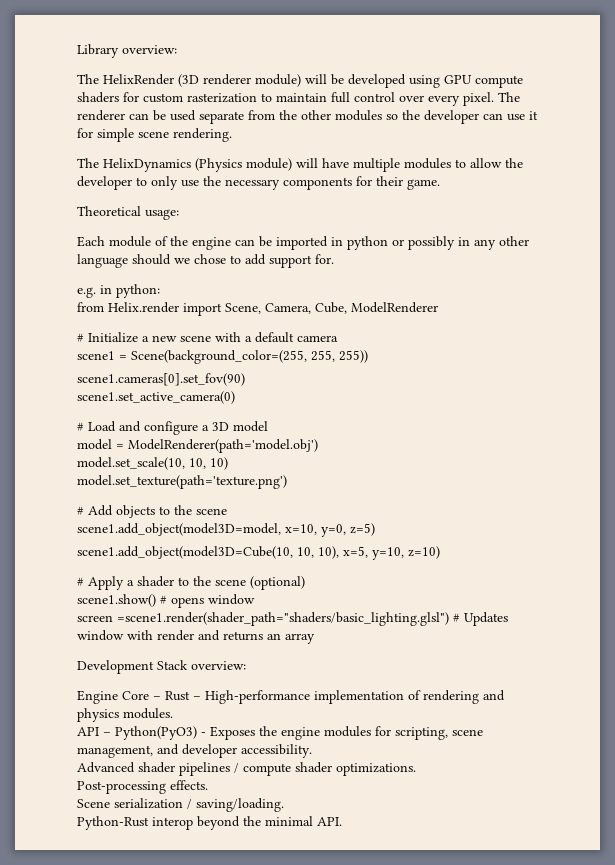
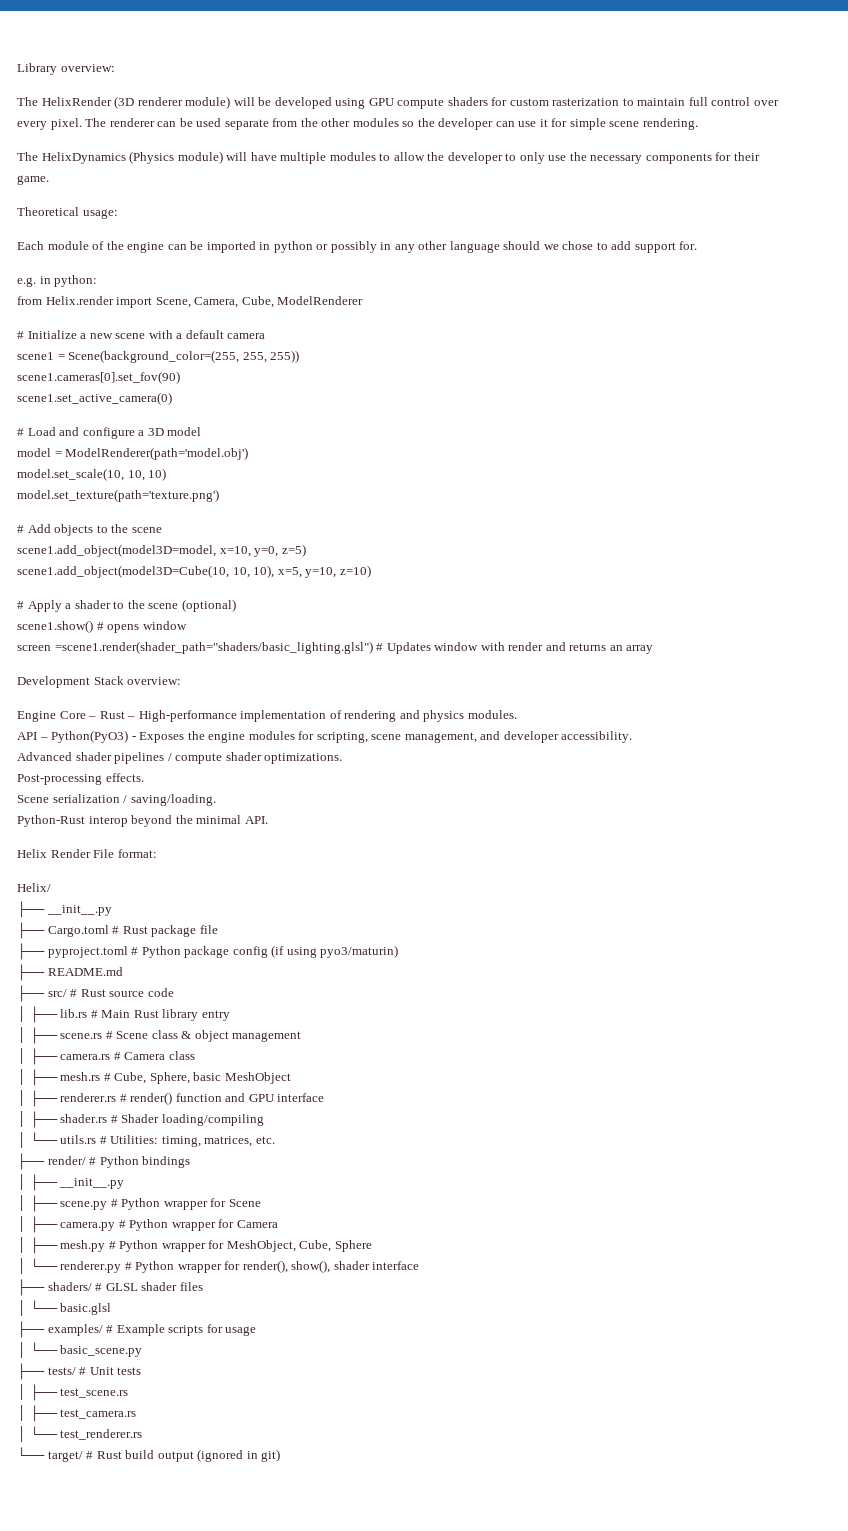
(342, 821) none -> [17,849,157,858] [17,883,51,892] [17,901,112,918] [17,922,218,939] [17,943,399,960] [17,964,123,981] [17,985,174,1002] [17,1006,230,1023] [17,1027,302,1044] [17,1048,195,1065] [17,1069,291,1086] [17,1090,325,1107] [17,1111,264,1128] [17,1132,275,1148] [17,1153,191,1170] [17,1174,125,1191] [17,1195,261,1212] [17,1216,278,1233] [17,1237,372,1254] [17,1258,420,1274] [17,1279,203,1296] [17,1300,112,1316] [17,1321,257,1338] [17,1342,143,1358] [17,1363,142,1380] [17,1384,129,1401] [17,1405,137,1422] [17,1426,143,1442] [17,1447,281,1462] // Helix Render File format: // Helix/ // ├── __init__.py // ├── Cargo.toml # Rust package file // ├── pyproject.toml # Python package config (if using pyo3/maturin) // ├── README.md // ├── src/ # Rust source code // │ ├── lib.rs # Main Rust library entry // │ ├── scene.rs # Scene class & object management // │ ├── camera.rs # Camera class // │ ├── mesh.rs # Cube, Sphere, basic MeshObject // │ ├── renderer.rs # render() function and GPU interface // │ ├── shader.rs # Shader loading/compiling // │ └── utils.rs # Utilities: timing, matrices, etc. // ├── render/ # Python bindings // │ ├── __init__.py // │ ├── scene.py # Python wrapper for Scene // │ ├── camera.py # Python wrapper for Camera // │ ├── mesh.py # Python wrapper for MeshObject, Cube, Sphere // │ └── renderer.py # Python wrapper for render(), show(), shader interface // ├── shaders/ # GLSL shader files // │ └── basic.glsl // ├── examples/ # Example scripts for usage // │ └── basic_scene.py // ├── tests/ # Unit tests // │ ├── test_scene.rs // │ ├── test_camera.rs // │ └── test_renderer.rs // └── target/ # Rust build output (ignored in git)

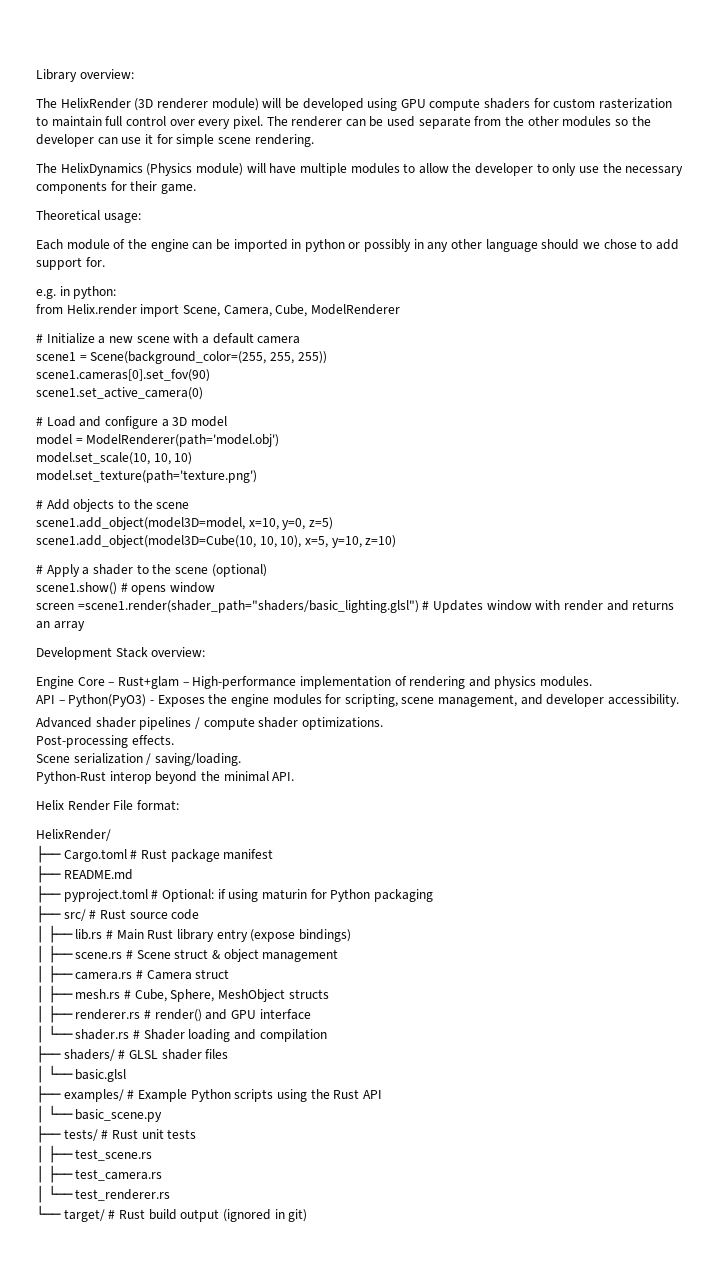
[99,711,125,719] Rust -> [117,676,179,689] Rust+glam
[17,883,51,892] [17,901,112,918] Helix/ // ├── __init__.py -> [36,829,111,841] HelixRender/
[199,925,218,934] file -> [223,849,274,860] [36,865,133,883] manifest // ├── README.md
[141,945,399,958] [17,964,123,981] Python package config (if using pyo3/maturin) // ├── README.md -> [161,889,433,902] Optional: if using maturin for Python packaging
(230, 1015) none -> [250,929,351,942] (expose bindings)
[151,1030,178,1039] class -> [174,949,209,959] struct
[168,1051,195,1060] class -> [195,969,230,979] struct
[193,1072,222,1081] basic -> (215, 995) none
(291, 1078) none -> [288,989,329,999] structs
[175,1093,222,1102] function -> (202, 1015) none
[29,1111,58,1128] ├── -> [47,1025,73,1039] └──
[161,1114,264,1126] [17,1132,275,1148] [17,1153,191,1170] [17,1174,125,1191] [17,1195,261,1212] [17,1216,278,1233] [17,1237,372,1254] [17,1258,420,1274] loading/compiling // │ └── utils.rs # Utilities: timing, matrices, etc. // ├── render/ # Python bindings // │ ├── __init__.py // │ ├── scene.py # Python wrapper for Scene // │ ├── camera.py # Python wrapper for Camera // │ ├── mesh.py # Python wrapper for MeshObject, Cube, Sphere // │ └── renderer.py # Python wrapper for render(), show(), shader interface -> [188,1029,327,1042] loading and compilation
[168,1324,257,1336] scripts for usage -> [190,1089,382,1102] Python scripts using the Rust API
[89,1367,114,1375] Unit -> [111,1129,164,1139] Rust unit

